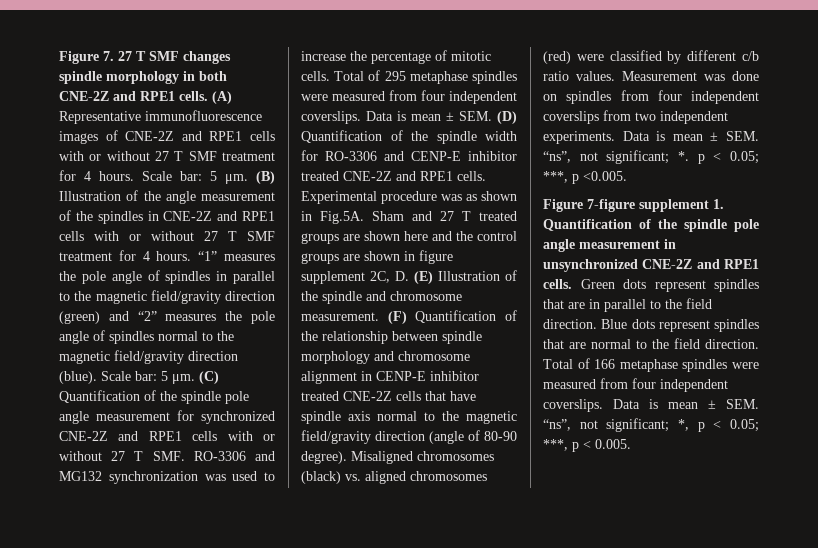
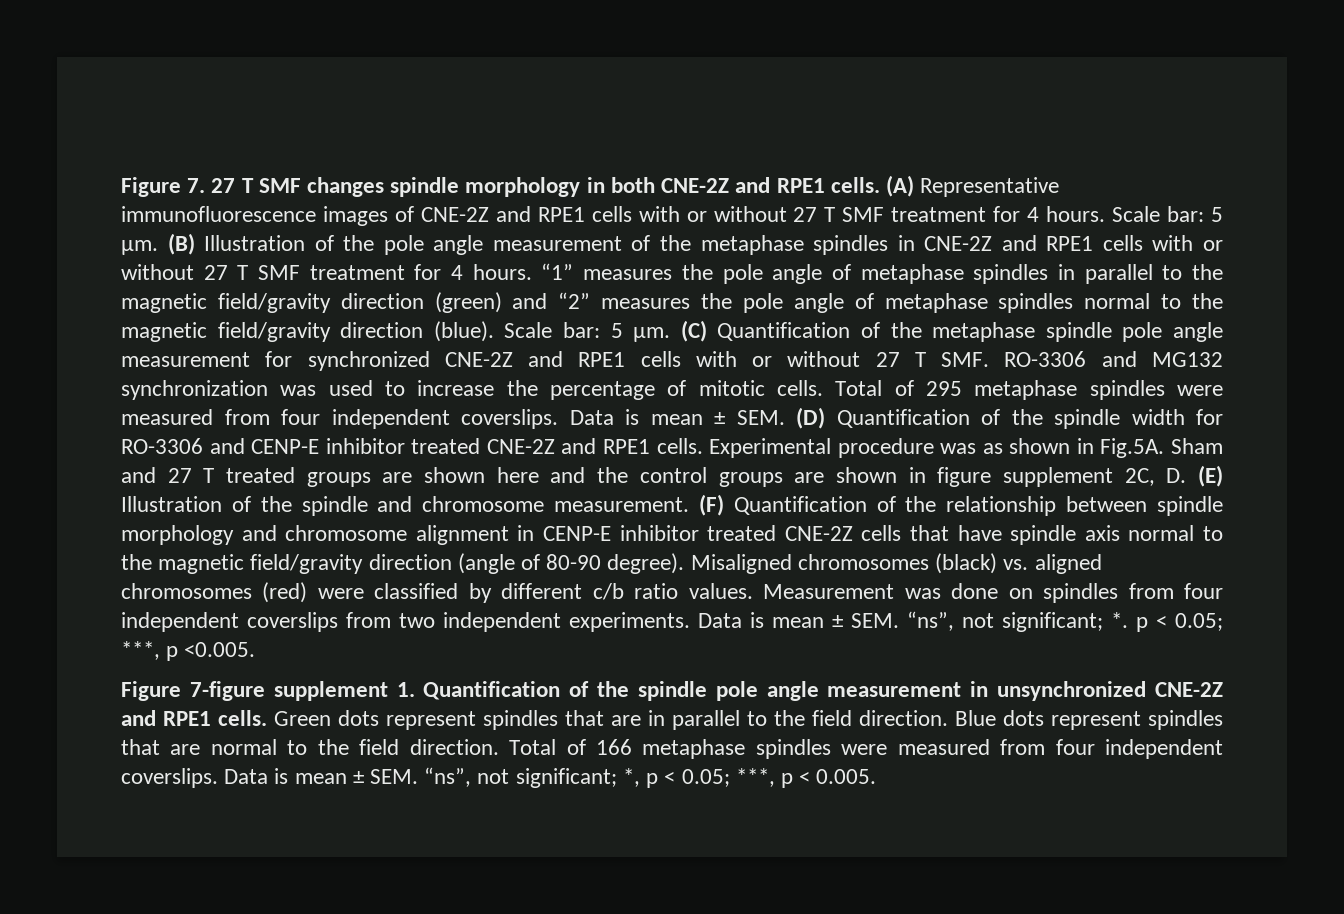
(161, 196) none -> [383,235,424,255] pole
(93, 216) none -> [700,235,804,255] metaphase
(160, 275) none -> [860,264,964,284] metaphase
(105, 335) none -> [884,293,988,313] metaphase
(177, 396) none -> [932,322,1036,342] metaphase

